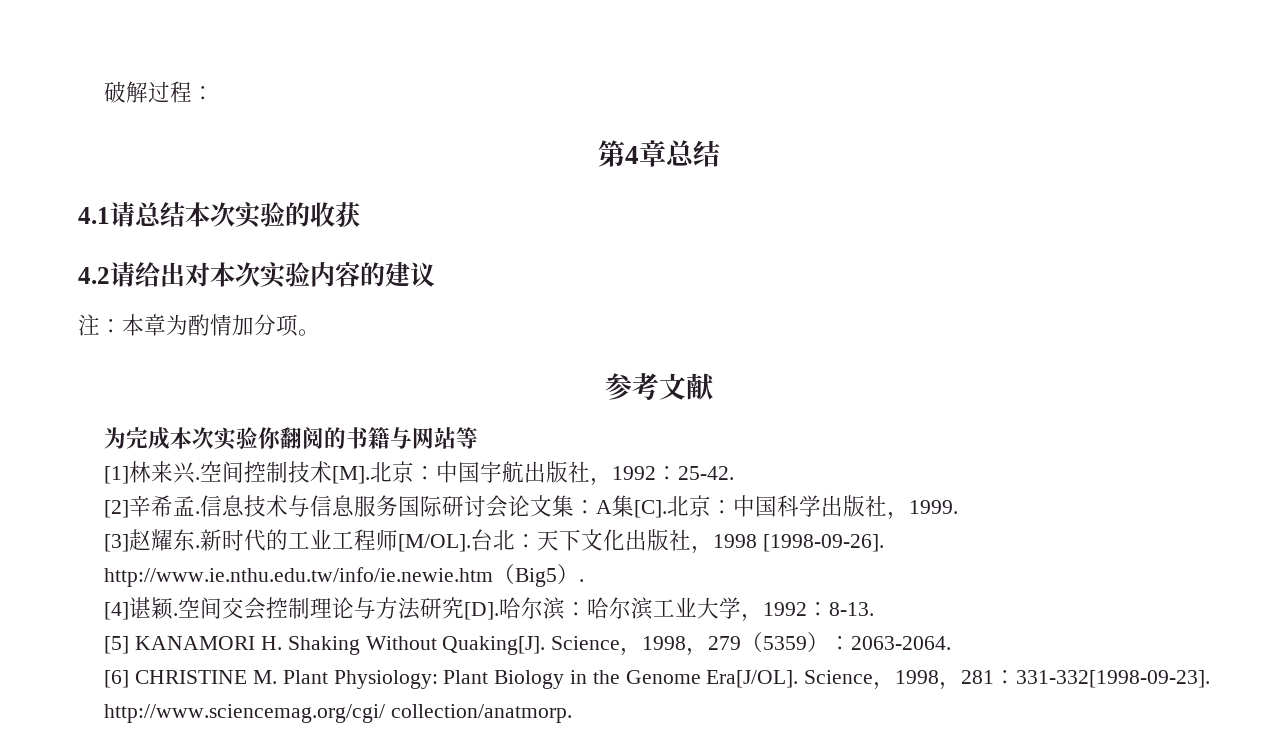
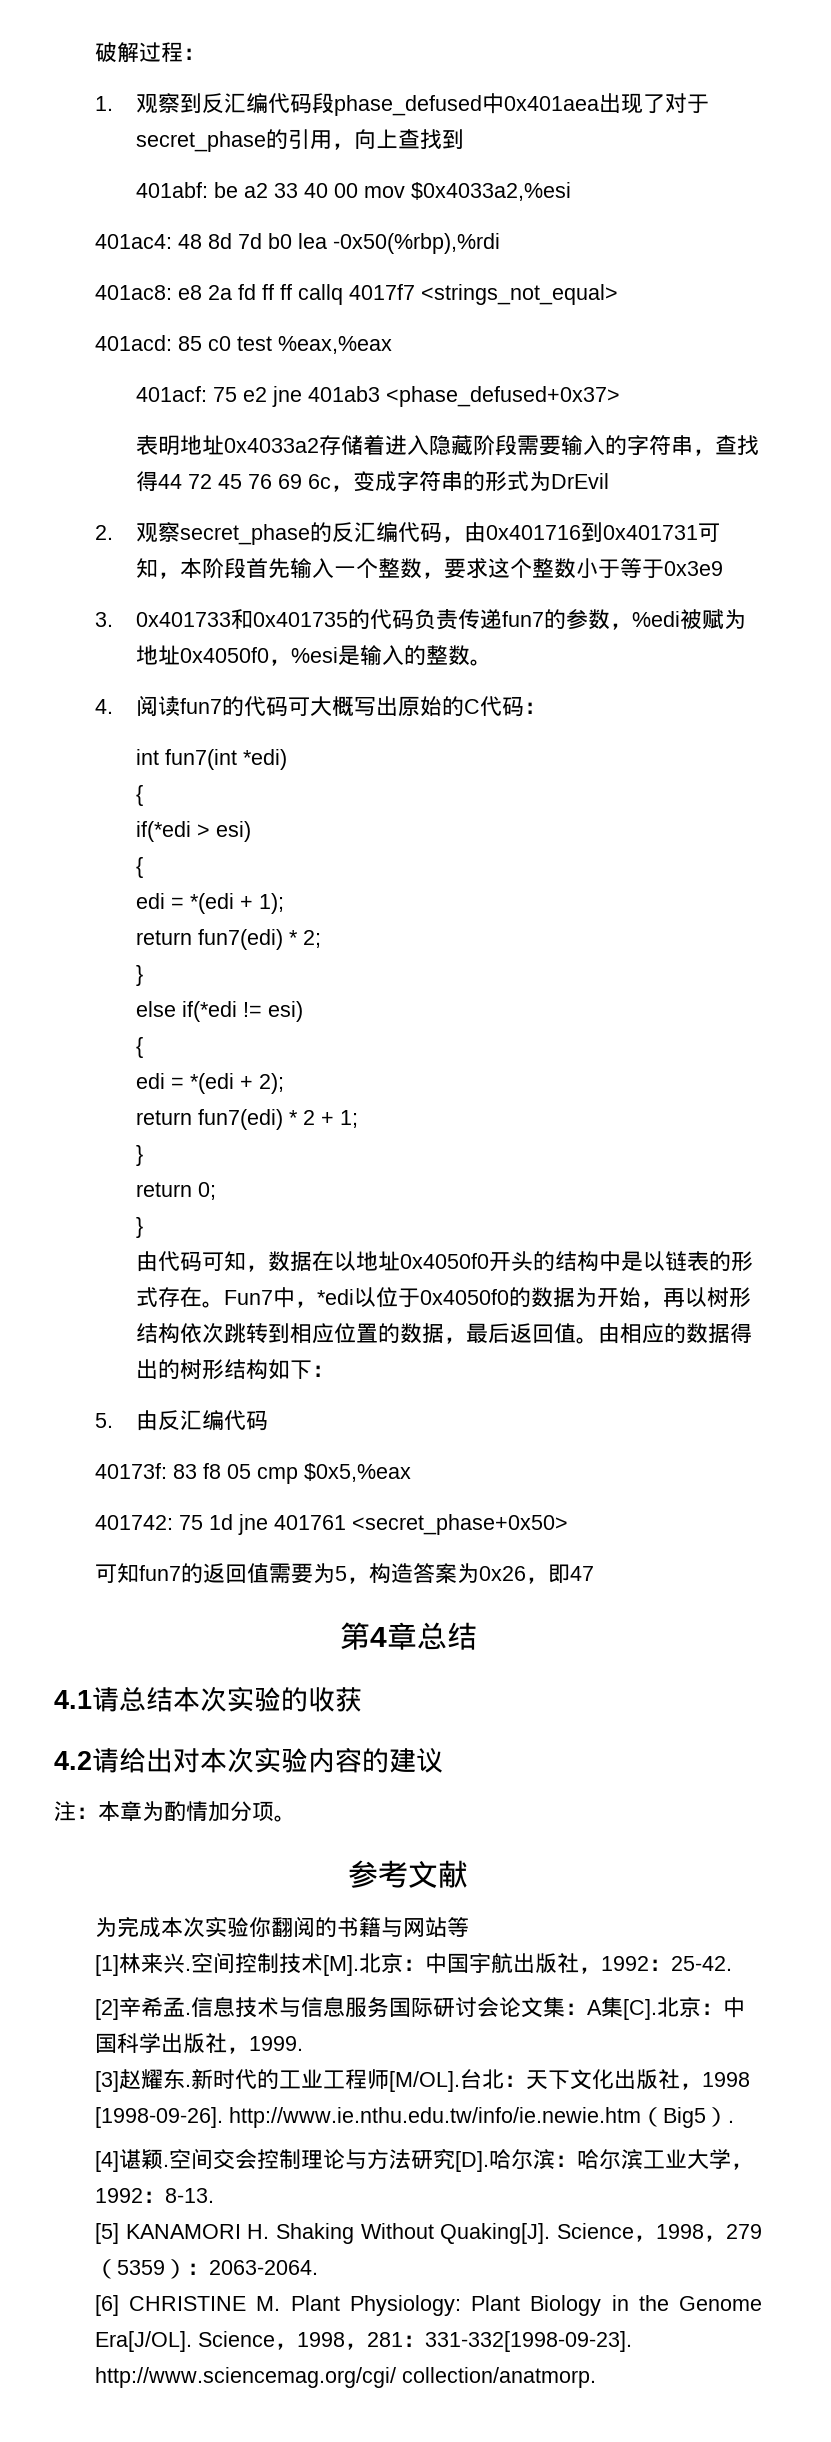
(215, 93) none -> [95,93,710,116] [136,129,465,152] [136,182,572,201] [95,233,501,254] [95,284,619,305] [95,335,393,354] [136,386,621,407] [136,435,760,456] [136,471,610,492] [95,522,721,545] [136,558,724,579] [95,609,747,630] [136,645,493,666] [95,695,547,717] [136,749,288,770] [136,785,144,806] [136,821,252,842] [136,857,144,878] [136,893,285,914] [136,929,322,950] [136,965,144,986] [136,1001,304,1022] [136,1037,144,1058] [136,1073,285,1094] [136,1109,359,1130] [136,1145,144,1166] [136,1182,217,1200] [136,1217,144,1238] [136,1251,754,1272] [136,1287,752,1308] [136,1323,753,1344] [136,1359,335,1380] [95,1410,269,1431] [95,1463,412,1484] [95,1514,569,1535] [95,1563,595,1584] // 1.观察到反汇编代码段phase_defused中0x401aea出现了对于secret_phase的引用，向上查找到 // 401abf: be a2 33 40 00 mov $0x4033a2,%esi // 401ac4: 48 8d 7d b0 lea -0x50(%rbp),%rdi // 401ac8: e8 2a fd ff ff callq 4017f7 <strings_not_equal> // 401acd: 85 c0 test %eax,%eax // 401acf: 75 e2 jne 401ab3 <phase_defused+0x37> // 表明地址0x4033a2存储着进入隐藏阶段需要输入的字符串，查找得44 72 45 76 69 6c，变成字符串的形式为DrEvil // 2.观察secret_phase的反汇编代码，由0x401716到0x401731可知，本阶段首先输入一个整数，要求这个整数小于等于0x3e9 // 3. 0x401733和0x401735的代码负责传递fun7的参数，%edi被赋为地址0x4050f0，%esi是输入的整数。 // 4.阅读fun7的代码可大概写出原始的C代码： // int fun7(int *edi) // { // if(*edi > esi) // { // edi = *(edi + 1); // return fun7(edi) * 2; // } // else if(*edi != esi) // { // edi = *(edi + 2); // return fun7(edi) * 2 + 1; // } // return 0; // } // 由代码可知，数据在以地址0x4050f0开头的结构中是以链表的形式存在。Fun7中，*edi以位于0x4050f0的数据为开始，再以树形结构依次跳转到相应位置的数据，最后返回值。由相应的数据得出的树形结构如下： // 5.由反汇编代码 // 40173f: 83 f8 05 cmp $0x5,%eax // 401742: 75 1d jne 401761 <secret_phase+0x50> // 可知fun7的返回值需要为5，构造答案为0x26，即47

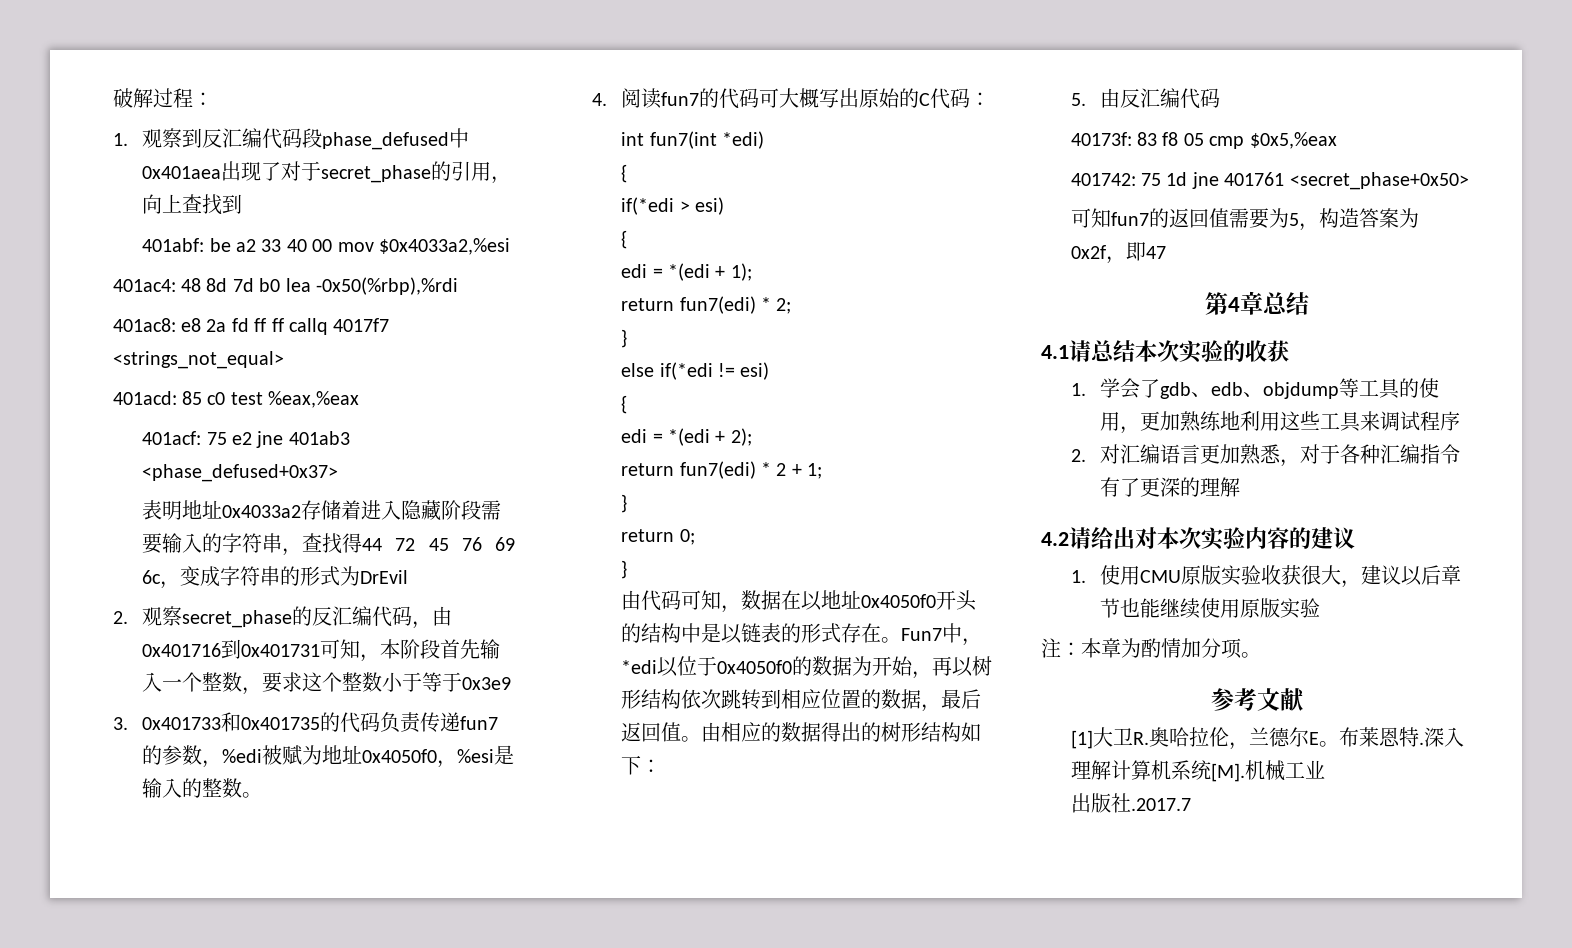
[479,1566,527,1581] 0x26 -> [1070,245,1106,259] 0x2f
(362, 1699) none -> [1070,378,1440,399] [1100,411,1461,434] [1070,444,1461,467] [1100,477,1241,497] // 1.学会了gdb、edb、objdump等工具的使用，更加熟练地利用这些工具来调试程序 // 2.对汇编语言更加熟悉，对于各种汇编指令有了更深的理解
(443, 1760) none -> [1070,565,1462,588] [1100,598,1321,619] // 1.使用CMU原版实验收获很大，建议以后章节也能继续使用原版实验
[95,1916,470,1938] [95,1952,733,1976] [95,1996,746,2020] [95,2033,304,2054] [95,2069,751,2092] [95,2107,735,2128] [95,2148,754,2172] [95,2188,215,2203] [95,2223,762,2244] [95,2259,319,2279] [95,2295,763,2316] [95,2331,633,2352] [95,2367,597,2388] 为完成本次实验你翻阅的书籍与网站等 // [1]林来兴.空间控制技术[M].北京：中国宇航出版社，1992：25-42. // [2]辛希孟.信息技术与信息服务国际研讨会论文集：A集[C].北京：中国科学出版社，1999. // [3]赵耀东.新时代的工业工程师[M/OL].台北：天下文化出版社，1998 [1998-09-26]. http://www.ie.nthu.edu.tw/info/ie.newie.htm（Big5）. // [4]谌颖.空间交会控制理论与方法研究[D].哈尔滨：哈尔滨工业大学，1992：8-13. // [5] KANAMORI H. Shaking Without Quaking[J]. Science，1998，279（5359）：2063-2064. // [6] CHRISTINE M. Plant Physiology: Plant Biology in the Genome Era[J/OL]. Science，1998，281：331-332[1998-09-23]. http://www.sciencemag.org/cgi/ collection/anatmorp. -> [1070,727,1464,750] [1070,760,1325,782] [1070,793,1191,813] [1]大卫R.奥哈拉伦，兰德尔E。布莱恩特.深入理解计算机系统[M].机械工业 // 出版社.2017.7

